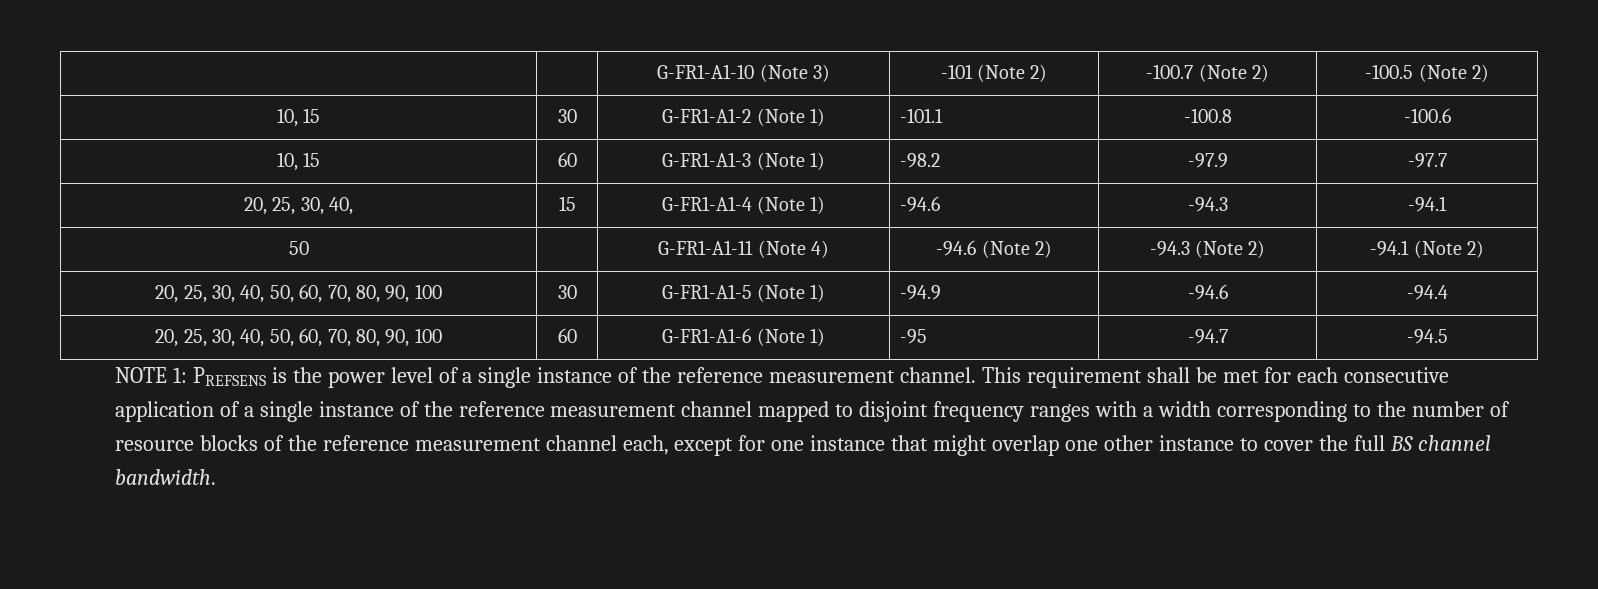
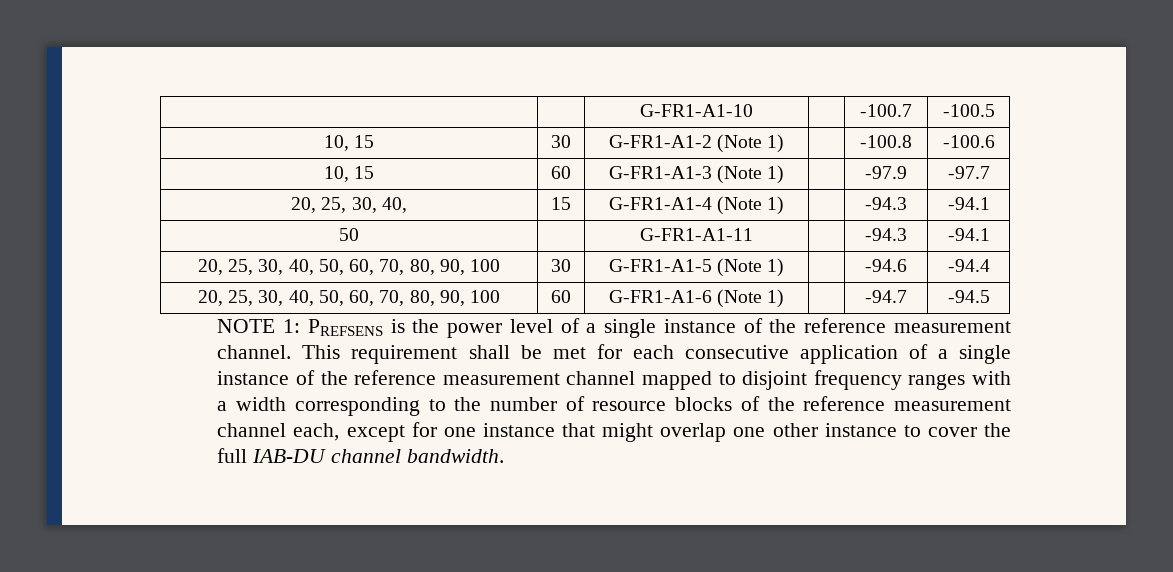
[759,64,830,82] [940,64,1048,82] (Note 3) | -101 (Note 2) -> (753, 110) |
[1198,64,1269,82] (Note 2) -> (912, 110) none
[1418,64,1489,82] (Note 2) -> (995, 110) none
[899,108,943,123] -101.1 -> (785, 143) none
[899,153,940,168] -98.2 -> (785, 174) none
[899,196,940,212] -94.6 -> (785, 205) none
[757,240,829,258] [936,240,1052,258] [1149,240,1266,258] [1370,240,1484,258] (Note 4) | -94.6 (Note 2) | -94.3 (Note 2) | -94.1 (Note 2) -> [865,228,907,241] [947,228,990,241] | | -94.3 | -94.1
[899,285,941,300] -94.9 -> (785, 267) none
[899,329,927,344] -95 -> (785, 298) none
[1389,436,1413,451] BS -> [252,449,327,463] IAB-DU

